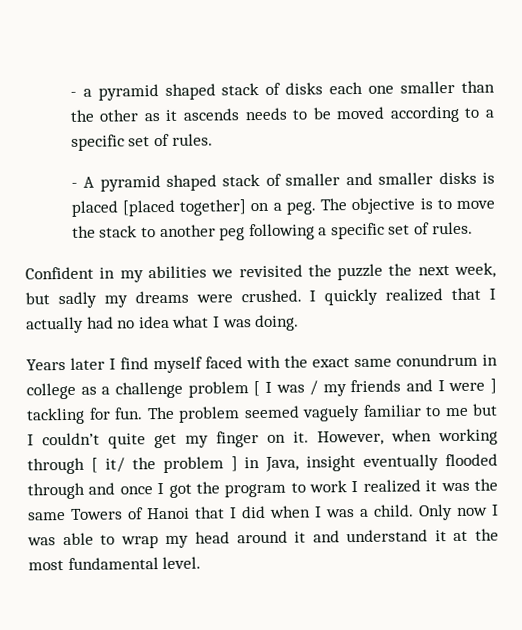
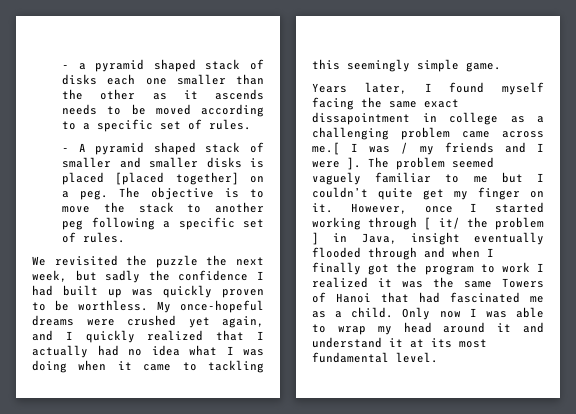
[25,265,234,283] Confident in my abilities we -> [32,256,46,266] We
[103,289,302,308] my dreams were crushed. -> [148,270,264,281] [32,285,264,298] [32,300,264,313] [32,315,264,328] [32,330,53,341] the confidence I had built up was quickly proven to be worthless. My once-hopeful dreams were crushed yet again, and
[255,314,300,332] [26,353,498,374] [26,381,261,400] doing. // Years later I find myself faced with the exact same conundrum in college as a challenge problem [ -> [32,360,264,373] [312,59,501,72] [312,82,544,95] [312,97,459,110] [312,112,544,125] [312,127,544,140] [312,142,340,155] doing when it came to tackling this seemingly simple game. // Years later, I found myself facing the same exact dissapointment in college as a challenging problem came across me.[
[490,378,498,394] [26,407,143,425] ] tackling for fun. -> [347,157,361,170] ].
[391,429,432,442] when -> [424,202,544,213] once I started
[119,483,165,495] once I -> [452,247,494,258] [312,262,361,275] when I finally
[229,505,355,519] I did when I was -> [419,292,544,303] [312,311,326,318] had fascinated me as
[474,528,499,541] the -> [431,338,452,348] its

